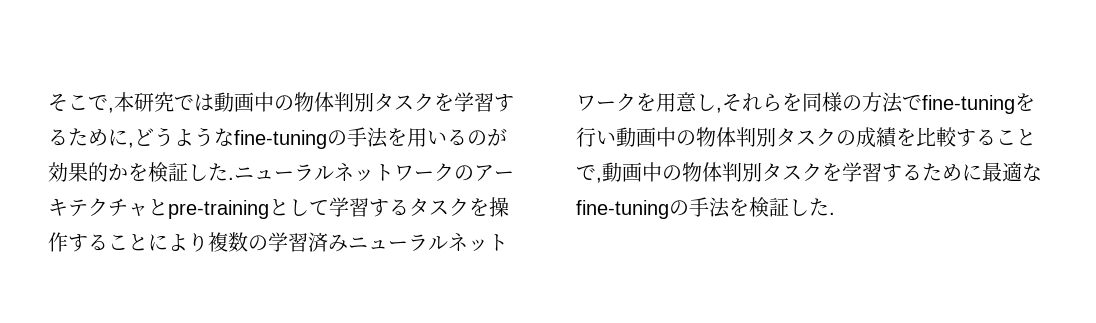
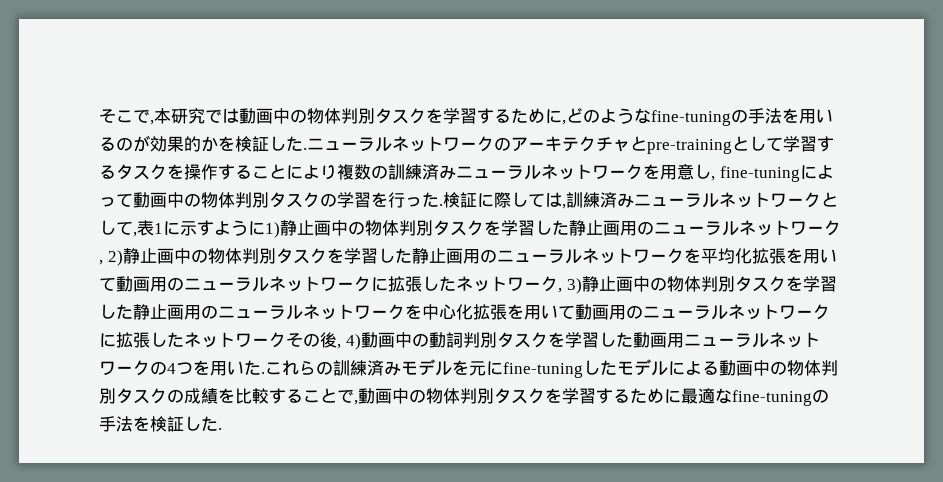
[154,127,174,147] う -> [583,109,600,123] の
[268,232,308,252] 学習 -> [388,164,422,180] 訓練
[722,92,1035,114] [576,127,616,147] それらを同様の方法でfine-tuningを行い -> [719,165,834,182] [99,192,838,209] [99,220,841,238] [99,248,837,266] [99,276,837,294] [99,304,830,320] [99,332,820,350] [99,359,719,378] fine-tuningによって動画中の物体判別タスクの学習を行った.検証に際しては,訓練済みニューラルネットワークとして,表1に示すように1)静止画中の物体判別タスクを学習した静止画用のニューラルネットワーク, 2)静止画中の物体判別タスクを学習した静止画用のニューラルネットワークを平均化拡張を用いて動画用のニューラルネットワークに拡張したネットワーク, 3)静止画中の物体判別タスクを学習した静止画用のニューラルネットワークを中心化拡張を用いて動画用のニューラルネットワークに拡張したネットワークその後, 4)動画中の動詞判別タスクを学習した動画用ニューラルネットワークの4つを用いた.これらの訓練済みモデルを元にfine-tuningしたモデルによる

